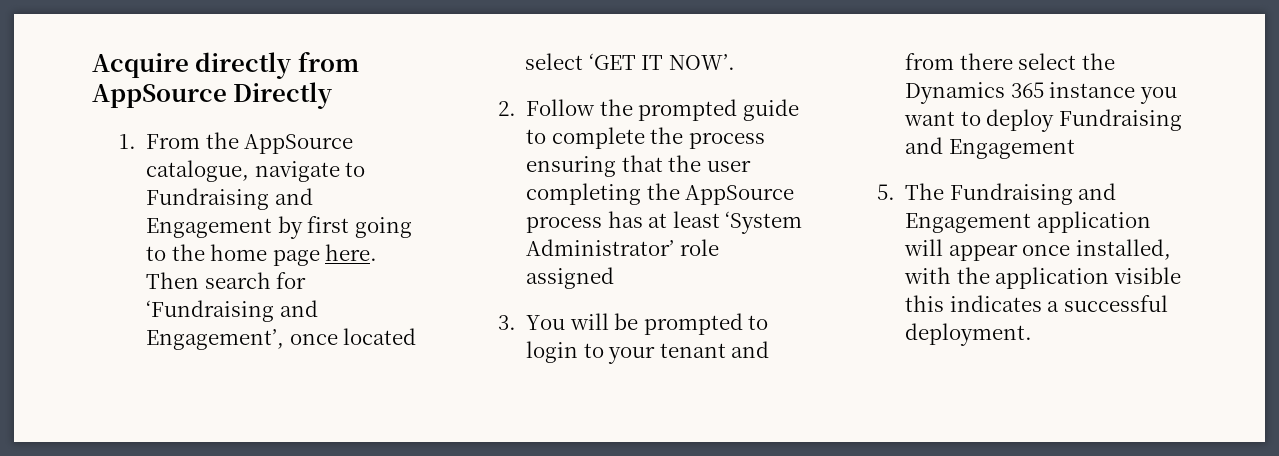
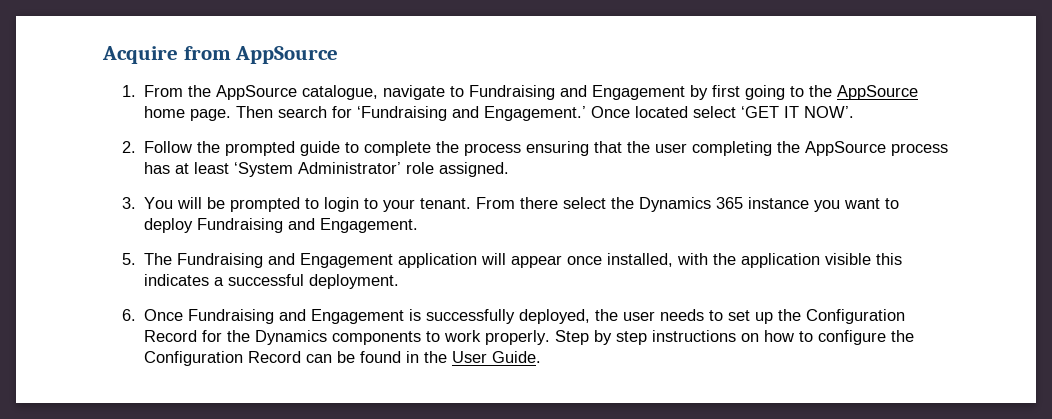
[195,52,292,79] directly -> (178, 55) none
[233,82,333,109] Directly -> (339, 55) none
[210,244,378,266] home page here. -> [837,85,919,100] [144,106,232,121] AppSource home page.
[146,329,338,350] Engagement’, once -> [484,106,631,121] Engagement.’ Once
[526,267,615,289] assigned -> [439,162,510,177] assigned.
[659,341,770,358] [905,53,955,70] tenant and from -> [420,197,516,209] tenant. From
[948,139,1075,159] Engagement -> [320,218,419,233] Engagement.
(1033, 334) none -> [122,309,906,324] [144,330,915,345] [144,351,542,366] // 6. Once Fundraising and Engagement is successfully deployed, the user needs to set up the Configuration Record for the Dynamics components to work properly. Step by step instructions on how to configure the Configuration Record can be found in the User Guide.

